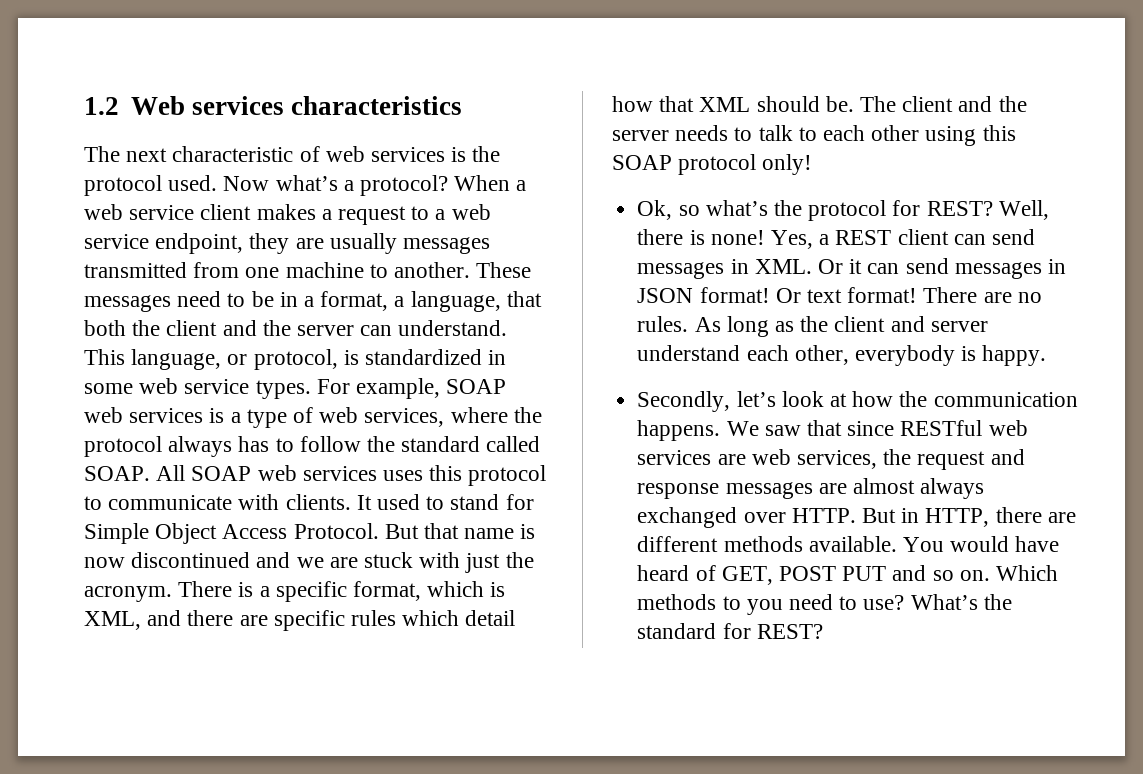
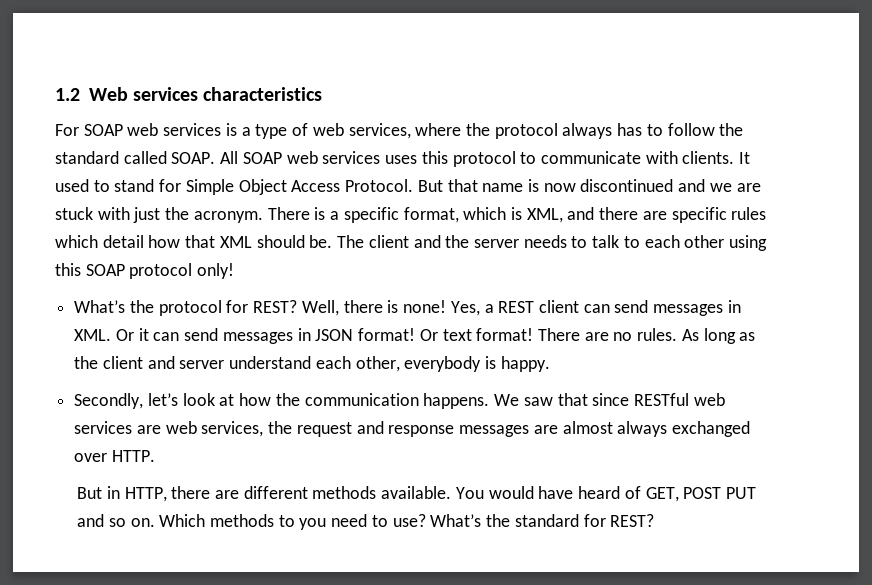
[84,146,501,162] [84,175,527,196] [84,204,491,225] [84,233,491,254] [84,262,532,278] [84,291,542,312] [84,320,508,336] [84,349,507,370] [84,378,441,399] The next characteristic of web services is the protocol used. Now what’s a protocol? When a web service client makes a request to a web service endpoint, they are usually messages transmitted from one machine to another. These messages need to be in a format, a language, that both the client and the server can understand. This language, or protocol, is standardized in some web service types. For example, -> [55,124,79,136] For
[637,200,768,220] Ok, so what’s -> [74,300,126,313] What’s
(856, 515) none -> (155, 456) //

